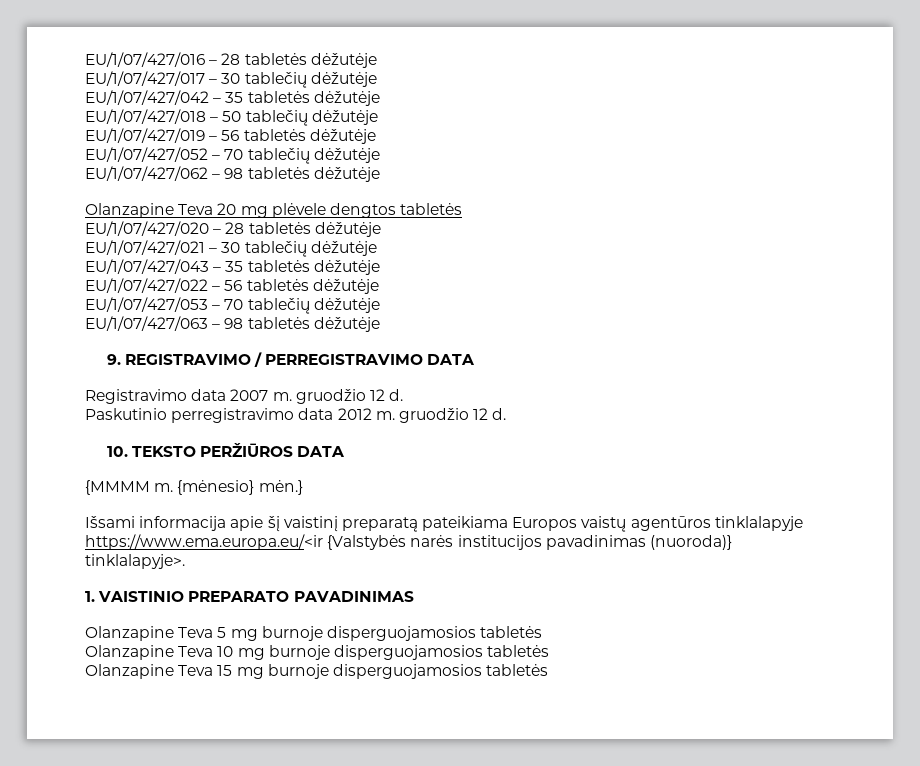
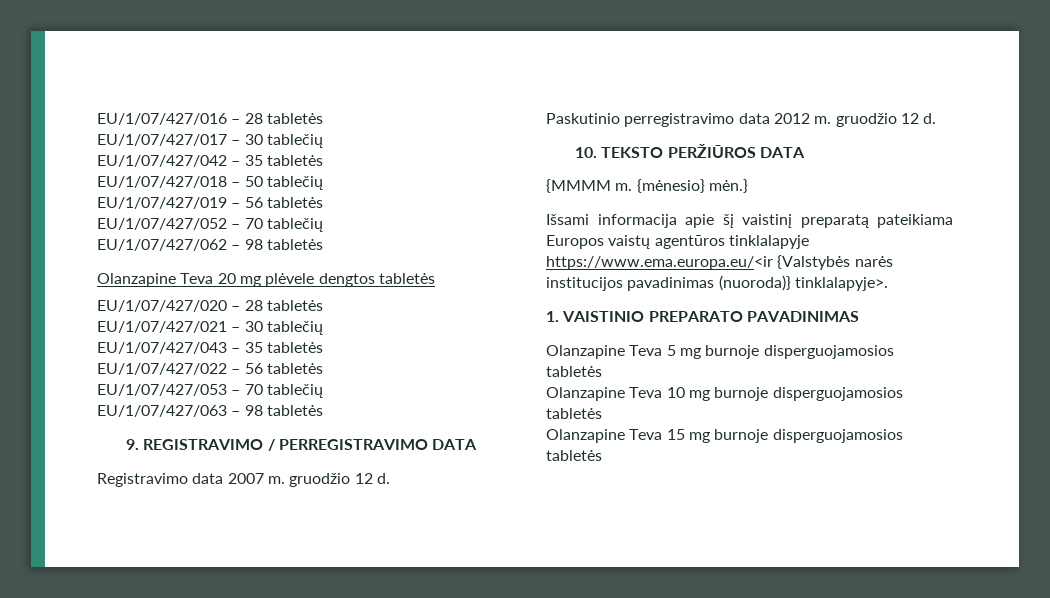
[310,53,377,68] dėžutėje -> (323, 118) none
[310,72,377,87] dėžutėje -> (323, 141) none
[313,91,380,106] dėžutėje -> (323, 160) none
[311,110,378,125] dėžutėje -> (323, 183) none
[309,129,376,144] dėžutėje -> (323, 202) none
[313,148,380,163] dėžutėje -> (323, 225) none
[313,167,380,182] dėžutėje -> (323, 244) none
[314,222,381,237] dėžutėje -> (323, 305) none
[310,241,377,256] dėžutėje -> (323, 328) none
[313,260,380,275] dėžutėje -> (323, 347) none
[312,279,379,294] dėžutėje -> (323, 368) none
[313,298,380,313] dėžutėje -> (323, 391) none
[313,317,380,332] dėžutėje -> (323, 410) none

